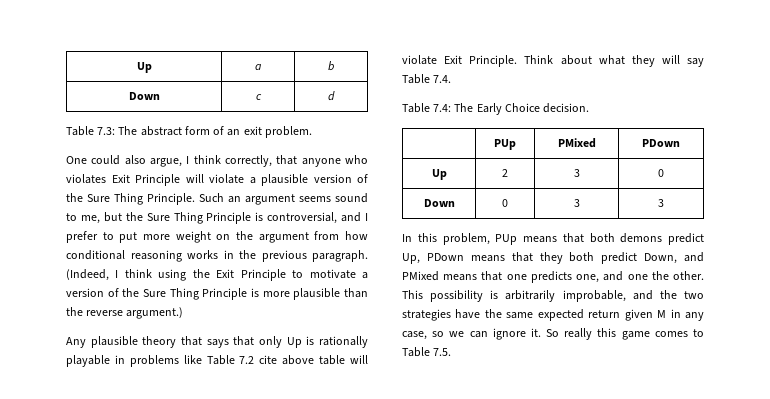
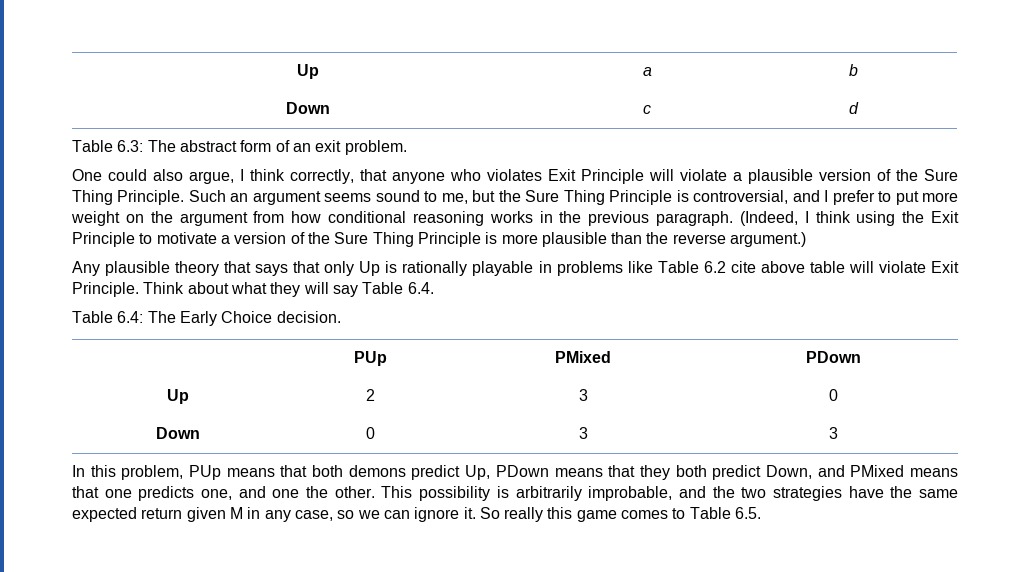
[97,127,116,135] 7.3: -> [117,140,144,152] 6.3:
[239,356,255,364] 7.2 -> [703,261,726,273] 6.2
[433,75,452,83] [402,103,452,113] 7.4. // Table 7.4: -> [407,282,434,294] [72,311,144,323] 6.4. // Table 6.4:
[433,348,452,356] 7.5. -> [735,507,762,519] 6.5.

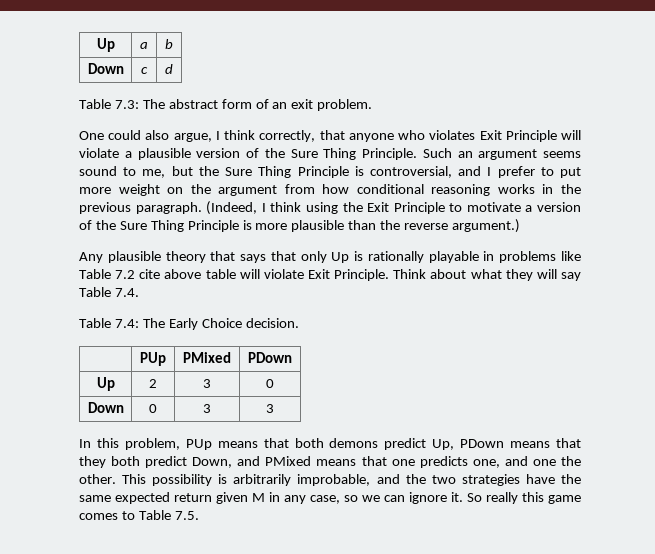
[117,140,144,152] 6.3: -> [114,100,139,109] 7.3:
[703,261,726,273] 6.2 -> [115,270,136,279] 7.2
[407,282,434,294] [72,311,144,323] 6.4. // Table 6.4: -> [114,288,139,297] [79,318,139,328] 7.4. // Table 7.4:
[735,507,762,519] 6.5. -> [174,511,199,520] 7.5.

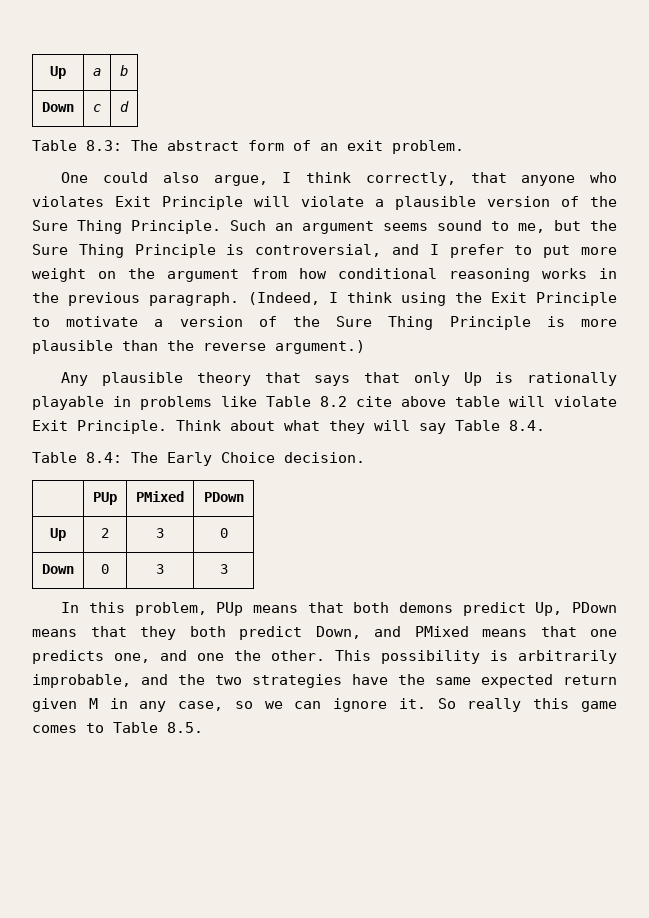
[114,100,139,109] 7.3: -> [86,140,122,151] 8.3:
[115,270,136,279] 7.2 -> [320,396,347,407] 8.2
[114,288,139,297] [79,318,139,328] 7.4. // Table 7.4: -> [509,420,545,431] [32,452,122,463] 8.4. // Table 8.4:
[174,511,199,520] 7.5. -> [167,722,203,733] 8.5.

